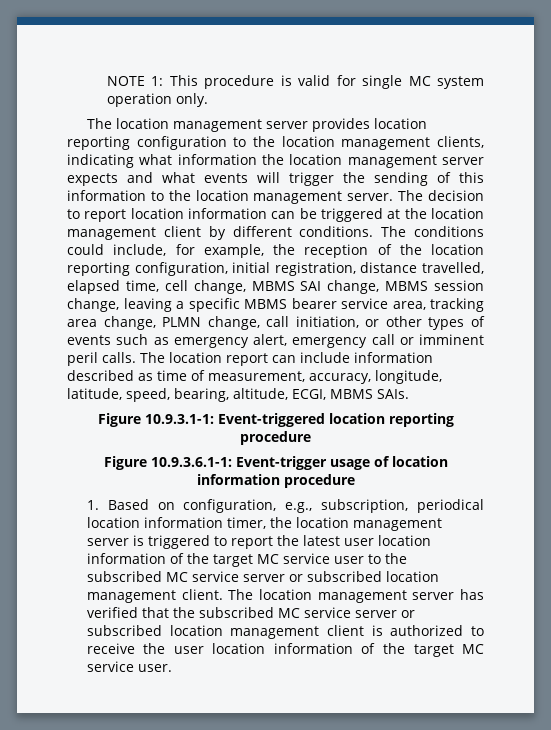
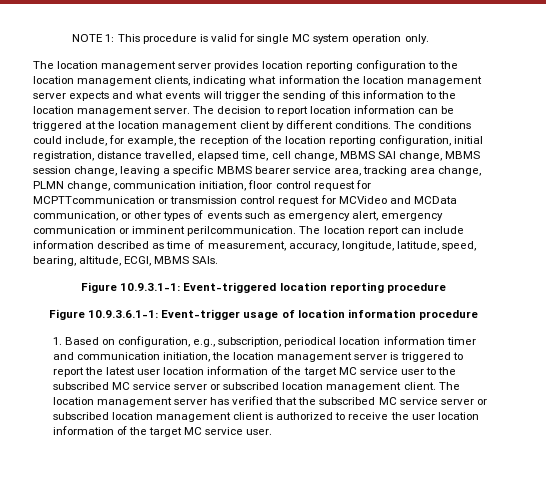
[266,316,359,328] call initiation, -> [113,180,371,191] [33,195,457,206] [33,211,118,221] communication initiation, floor control request for MCPTTcommunication or transmission control request for MCVideo and MCData communication,
[371,334,395,345] call -> [33,226,116,234] communication
[67,352,136,366] peril calls. -> [187,226,297,236] perilcommunication.
[226,517,266,529] timer, -> [446,337,476,345] [52,352,210,362] timer and communication initiation,

